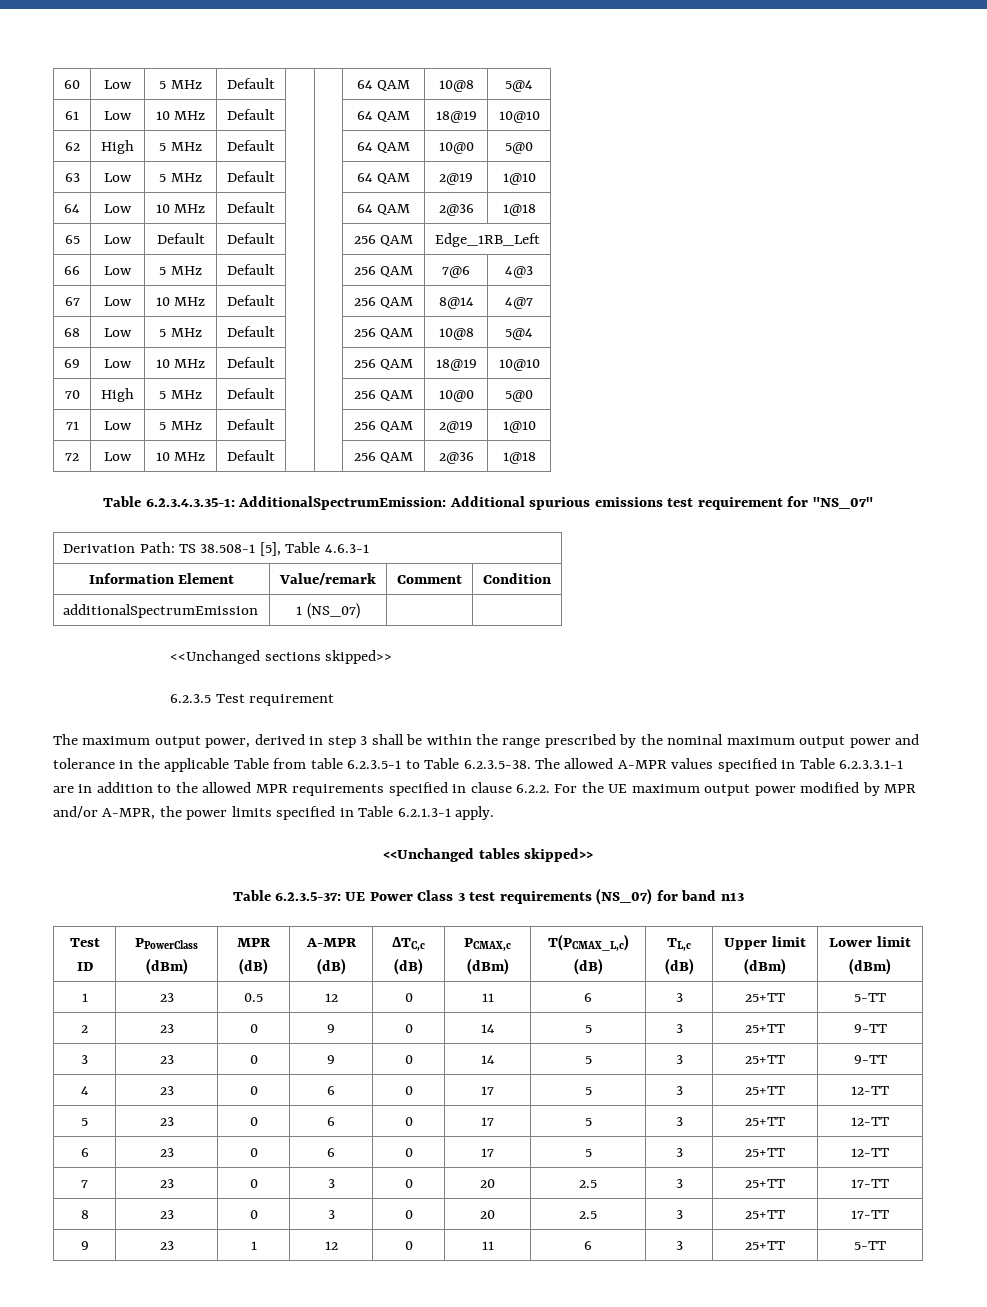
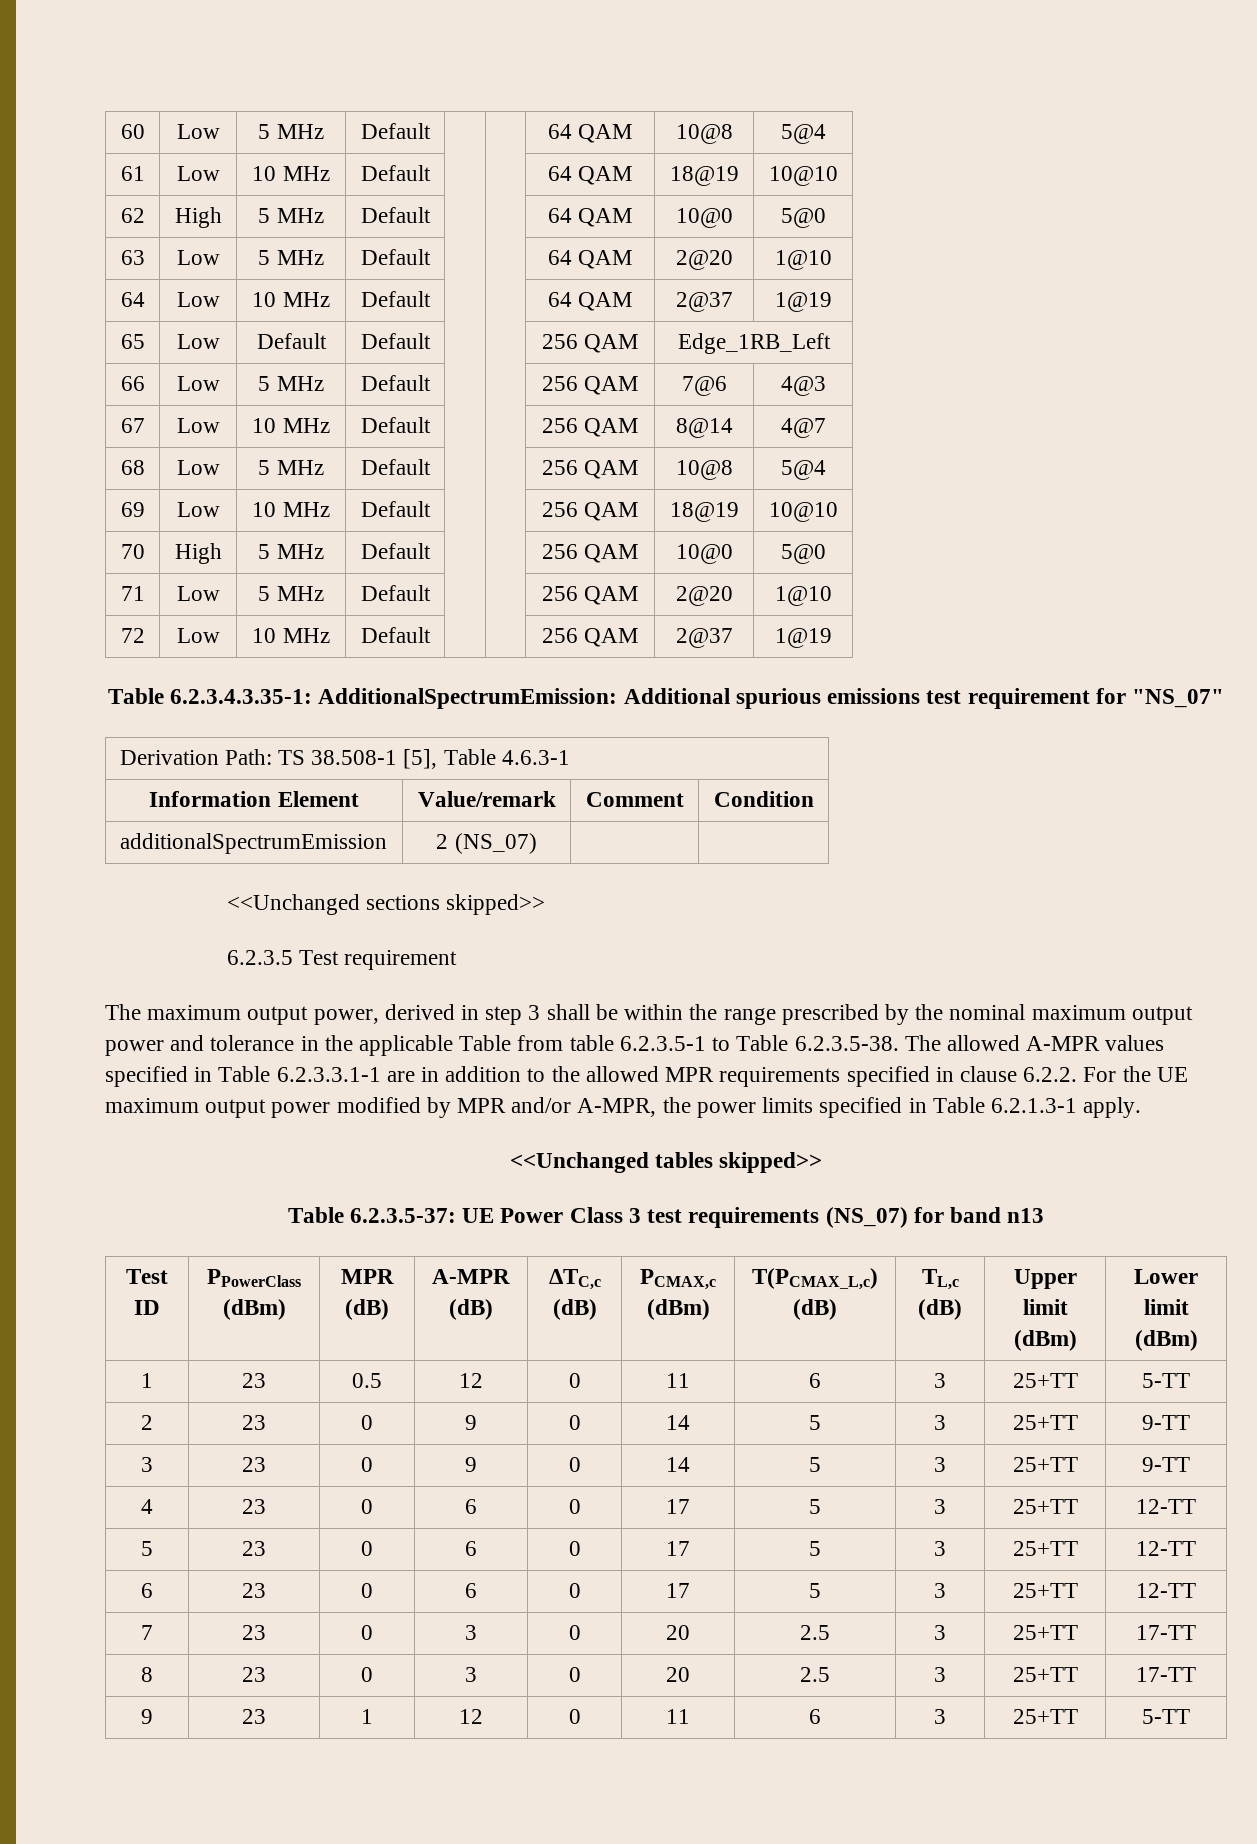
[439,173,473,185] 2@19 -> [675,250,733,270] 2@20
[438,204,474,216] [502,204,536,216] 2@36 | 1@18 -> [675,292,733,312] [774,292,832,312] 2@37 | 1@19
[439,421,473,433] 2@19 -> [675,586,733,606] 2@20
[438,452,474,464] [502,452,536,464] 2@36 | 1@18 -> [675,628,733,648] [774,628,832,648] 2@37 | 1@19
[296,606,303,615] 1 -> [436,834,449,849] 2

